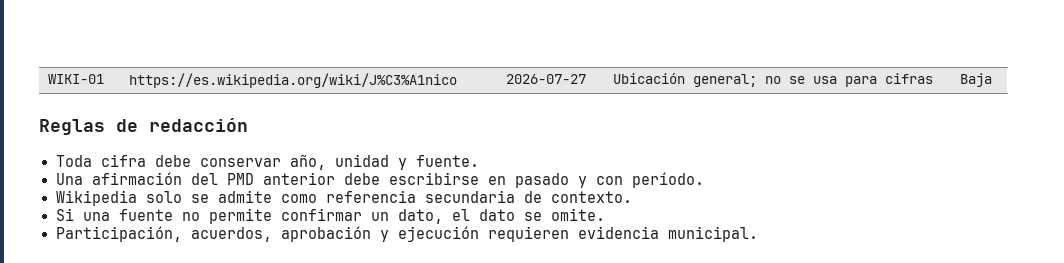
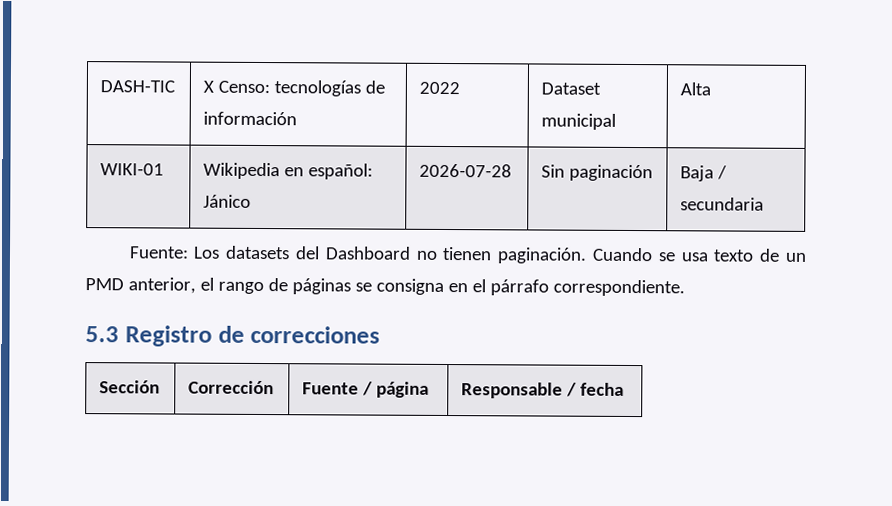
[48,74,105,84] [129,73,458,88] [506,74,587,84] [613,73,934,87] [960,73,993,87] [39,118,248,135] [55,154,479,170] [55,172,704,188] [55,190,632,206] [55,208,605,224] [55,226,758,242] WIKI-01 | https://es.wikipedia.org/wiki/J%C3%A1nico | 2026-07-27 | Ubicación general; no se usa para cifras | Baja // Reglas de redacción // Toda cifra debe conservar año, unidad y fuente. // Una afirmación del PMD anterior debe escribirse en pasado y con período. // Wikipedia solo se admite como referencia secundaria de contexto. // Si una fuente no permite confirmar un dato, el dato se omite. // Participación, acuerdos, aprobación y ejecución requieren evidencia municipal. -> [100,80,176,93] [203,80,386,97] [203,111,298,126] [419,81,461,95] [541,82,602,95] [541,113,617,130] [680,82,712,96] [100,163,165,176] [203,162,374,180] [203,194,252,208] [419,163,513,178] [541,164,654,182] [680,165,728,182] [680,197,765,211] [128,245,808,264] [85,277,685,297] [85,325,381,347] [99,380,161,394] [188,380,275,395] [302,381,430,398] [461,382,625,399] DASH-TIC | X Censo: tecnologías de información | 2022 | Dataset municipal | Alta // WIKI-01 | Wikipedia en español: Jánico | 2026-07-28 | Sin paginación | Baja / secundaria // Fuente: Los datasets del Dashboard no tienen paginación. Cuando se usa texto de un PMD anterior, el rango de páginas se consigna en el párrafo correspondiente. // 5.3 Registro de correcciones // Sección | Corrección | Fuente / página | Responsable / fecha

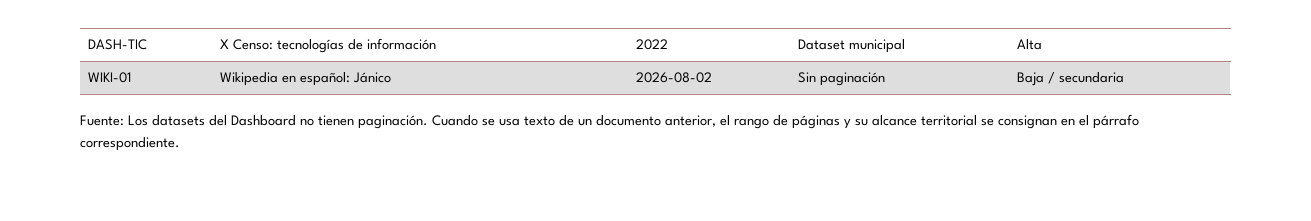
[419,163,513,178] 2026-07-28 -> [635,72,712,83] 2026-08-02
[85,278,124,291] PMD -> [596,115,661,126] documento
[354,278,685,297] [85,325,381,347] [99,380,161,394] [188,380,275,395] [302,381,430,398] [461,382,625,399] se consigna en el párrafo correspondiente. // 5.3 Registro de correcciones // Sección | Corrección | Fuente / página | Responsable / fecha -> [844,114,1139,129] [80,137,180,151] y su alcance territorial se consignan en el párrafo correspondiente.

